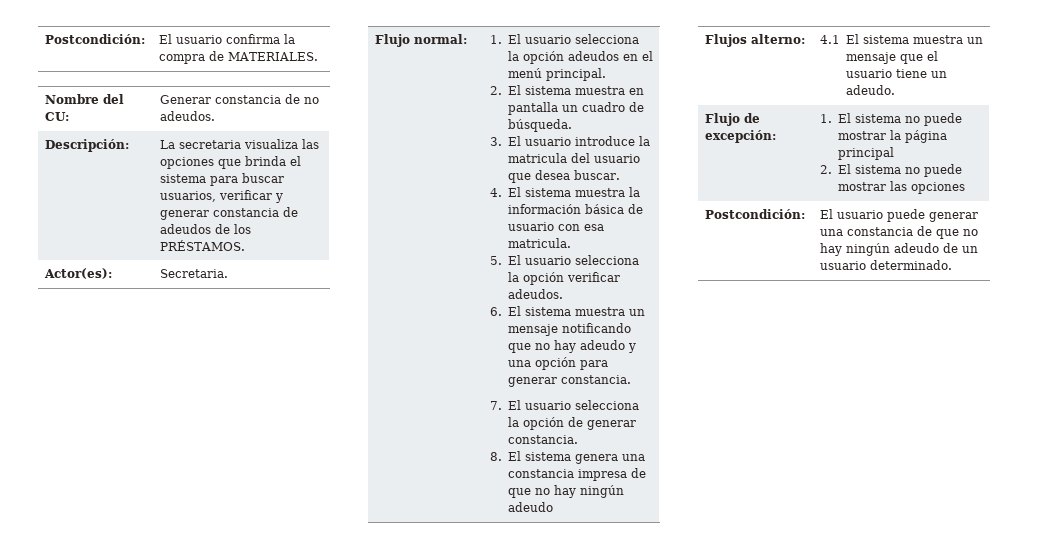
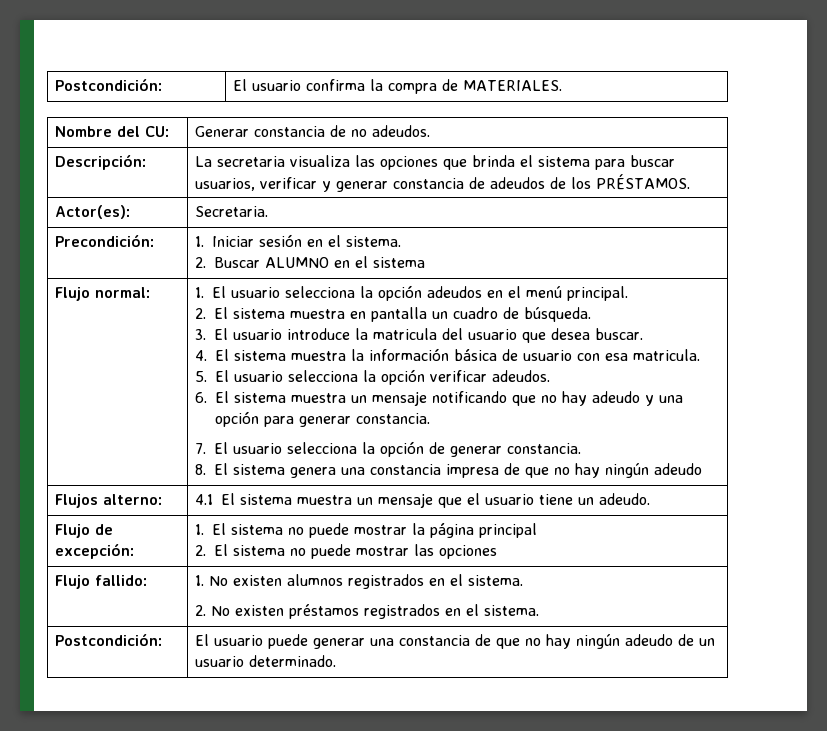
(228, 273) none -> [55,235,155,247] [195,234,402,247] [195,256,426,268] // Precondición: | 1. Iniciar sesión en el sistema. // 2. Buscar ALUMNO en el sistema
(965, 188) none -> [55,575,148,589] [195,574,524,589] [195,604,540,619] // Flujo fallido: | 1. No existen alumnos registrados en el sistema. // 2. No existen préstamos registrados en el sistema.

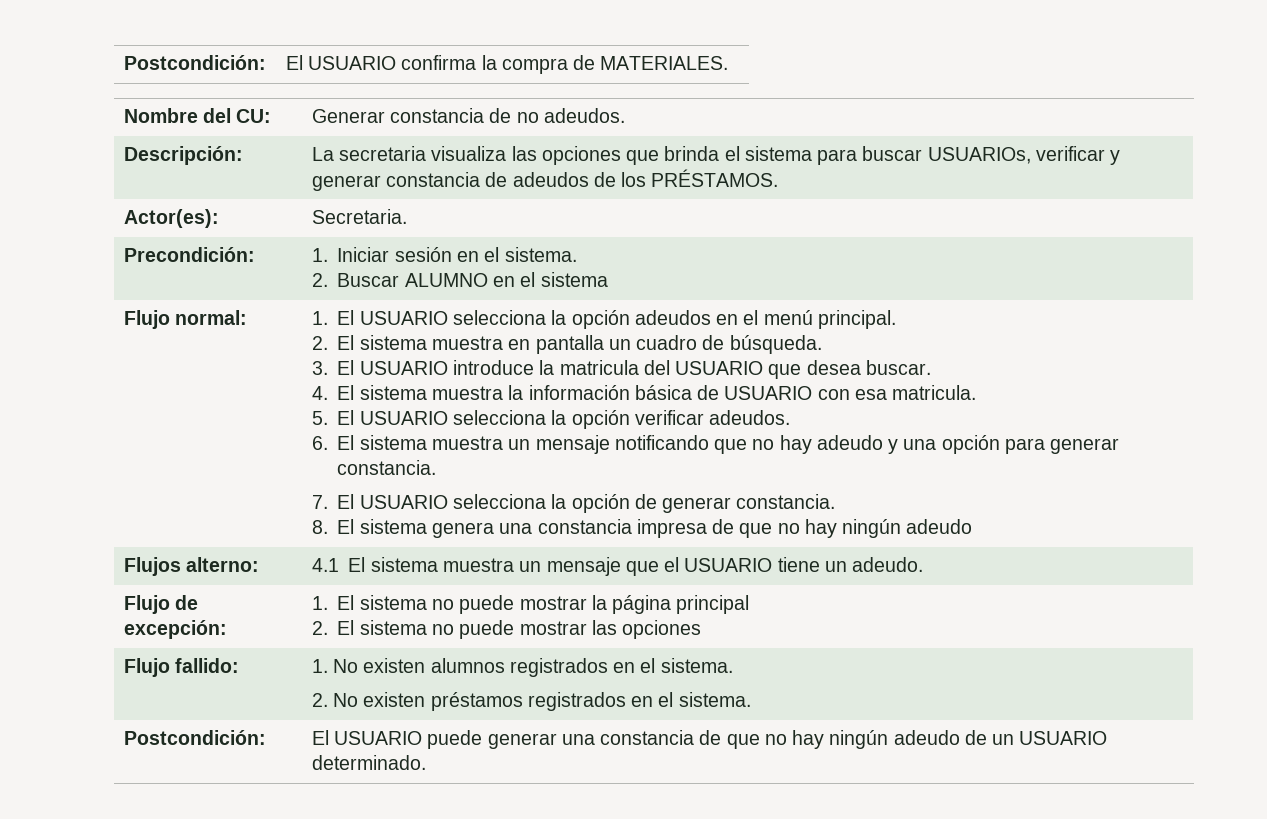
[55,79,163,91] [233,79,302,91] Postcondición: | El usuario -> [123,55,266,70] [285,55,396,70] Postcondición: | El USUARIO
[195,178,256,191] usuarios, -> [927,147,1031,164] USUARIOs,
[231,287,281,298] usuario -> [359,311,448,325] USUARIO
[233,329,283,340] usuario -> [359,361,448,375] USUARIO
[468,329,518,340] usuario -> [675,361,764,375] USUARIO
[523,350,573,361] usuario -> [724,386,813,400] USUARIO
[234,371,284,382] usuario -> [359,411,448,425] USUARIO
[233,443,283,454] usuario -> [359,495,448,509] USUARIO
[485,494,535,505] usuario -> [684,558,773,572] USUARIO
[214,635,264,646] usuario -> [333,731,422,745] USUARIO
[195,656,245,667] usuario -> [1019,731,1108,745] USUARIO

